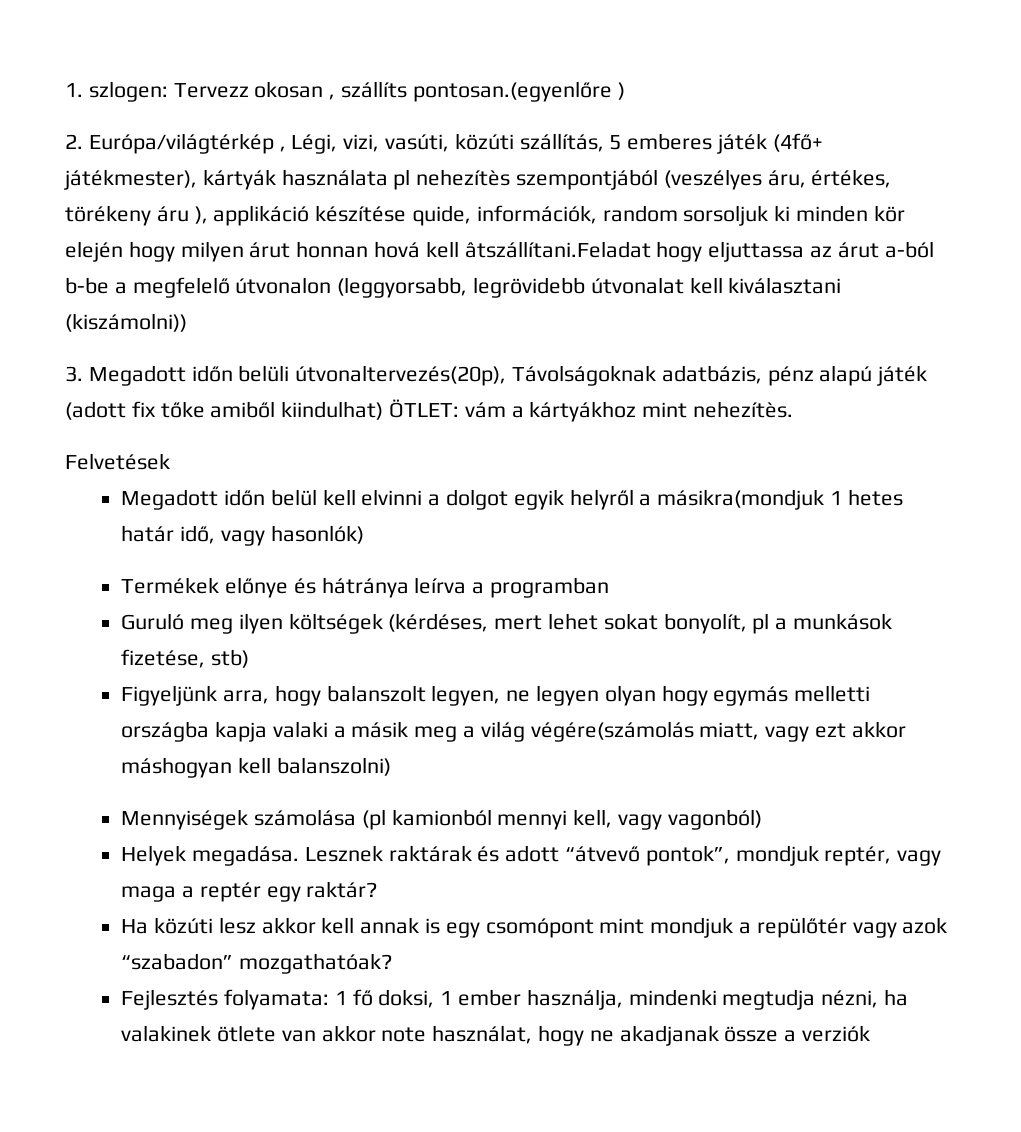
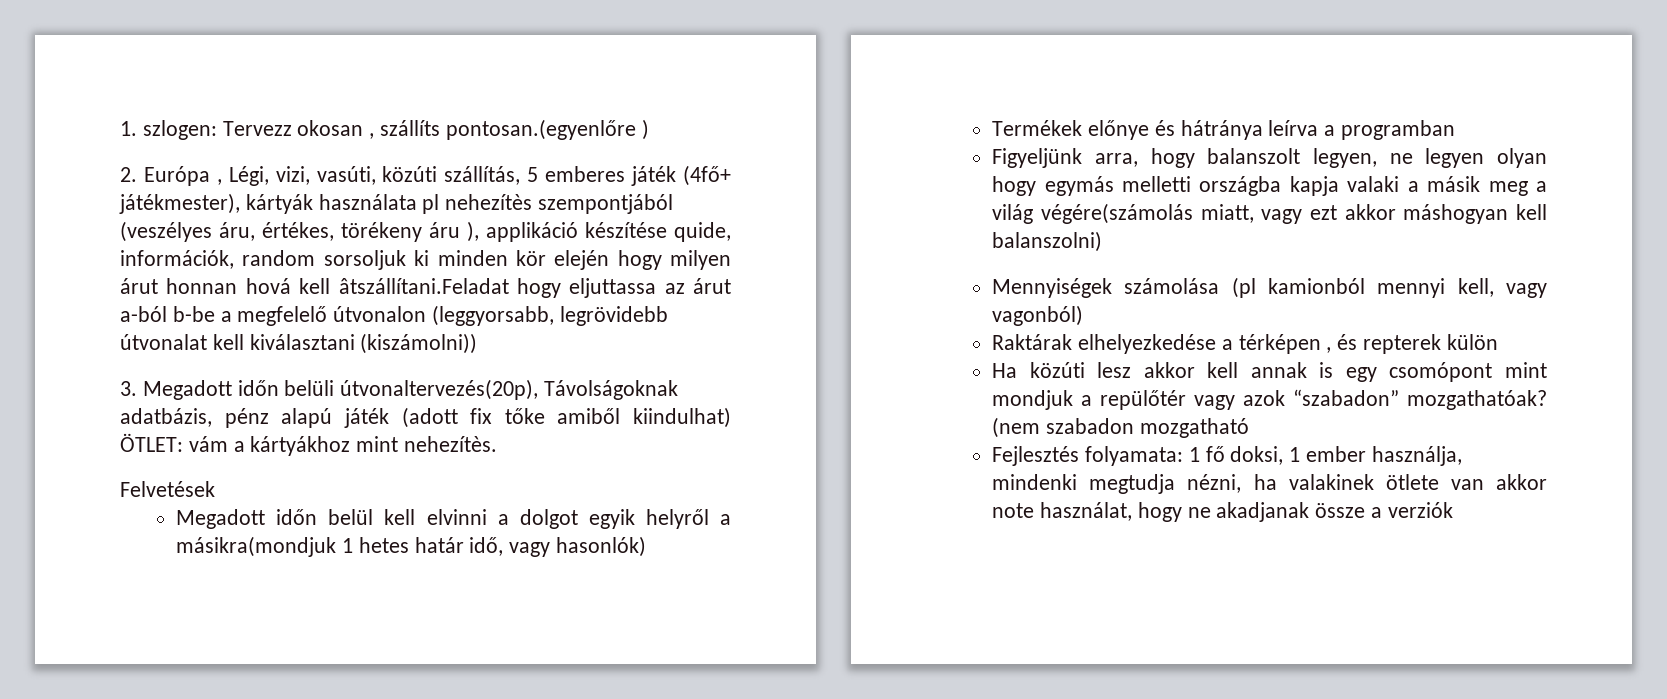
[88,133,274,154] Európa/világtérkép -> [143,166,210,186] Európa
[121,613,893,634] [121,649,250,668] // Guruló meg ilyen költségek (kérdéses, mert lehet sokat bonyolít, pl a munkások fizetése, stb) -> (1455, 130) none
[121,845,942,866] [121,881,378,902] Helyek megadása. Lesznek raktárak és adott “átvevő pontok”, mondjuk reptér, vagy maga a reptér egy raktár? -> [992,334,1498,354] Raktárak elhelyezkedése a térképen , és repterek külön
(393, 963) none -> [992,417,1249,438] (nem szabadon mozgatható

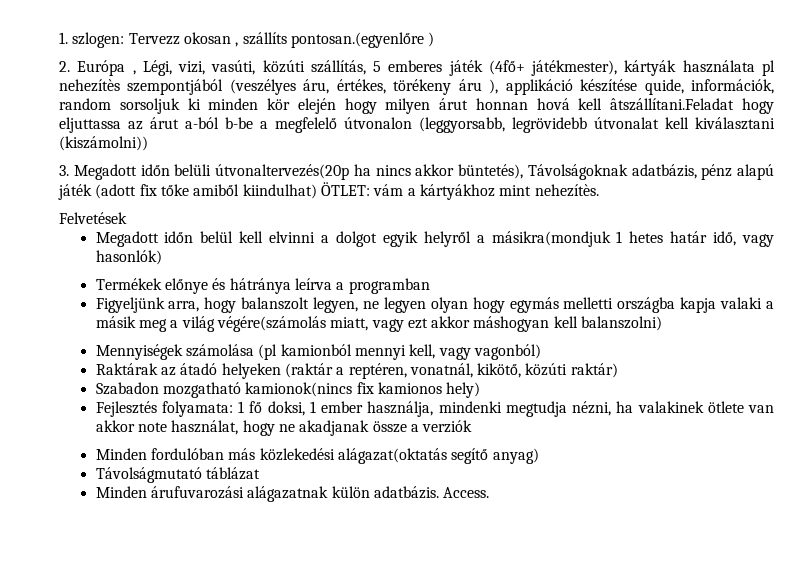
[340,379,539,400] útvonaltervezés(20p), -> [215,164,523,180] útvonaltervezés(20p ha nincs akkor büntetés),
[1077,334,1498,354] [992,362,1547,382] [992,389,1547,410] [992,417,1249,438] elhelyezkedése a térképen , és repterek külön // Ha közúti lesz akkor kell annak is egy csomópont mint mondjuk a repülőtér vagy azok “szabadon” mozgathatóak? (nem szabadon mozgatható -> [160,363,618,379] [95,382,481,398] az átadó helyeken (raktár a reptéren, vonatnál, kikötő, közúti raktár) // Szabadon mozgatható kamionok(nincs fix kamionos hely)
(1453, 510) none -> [95,448,539,464] [95,467,260,483] [95,486,490,502] // Minden fordulóban más közlekedési alágazat(oktatás segítő anyag) // Távolságmutató táblázat // Minden árufuvarozási alágazatnak külön adatbázis. Access.

